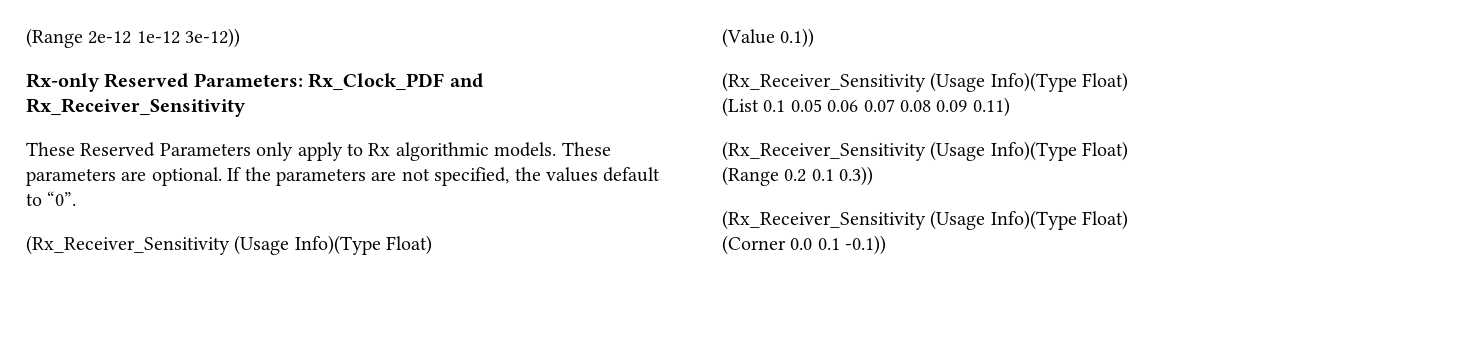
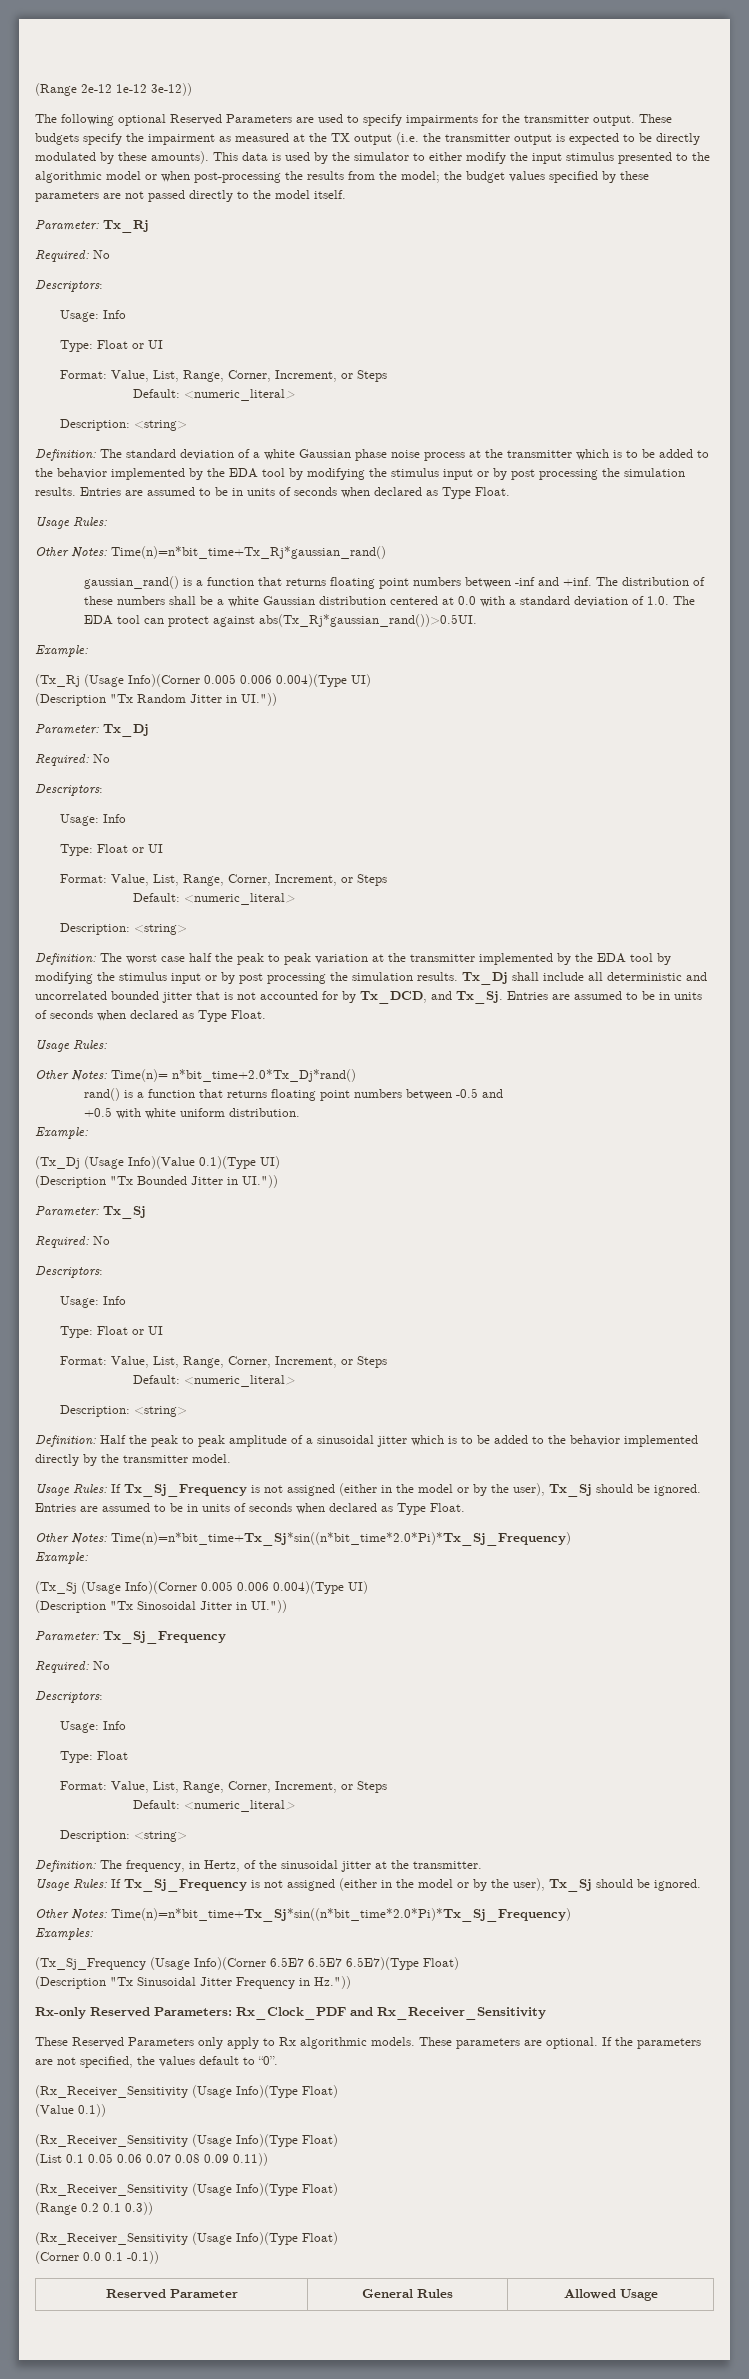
(241, 38) none -> [35,114,672,126] [35,132,700,145] [35,151,710,164] [35,171,649,183] [35,190,346,202] [35,220,149,233] [35,250,110,262] [35,280,103,292] [59,310,126,322] [59,340,163,352] [59,370,387,382] [133,389,296,401] [59,419,187,431] [35,449,709,461] [35,468,685,480] [35,487,510,499] [35,517,107,529] [35,546,386,559] [84,576,706,589] [84,596,696,607] [84,614,478,627] [35,645,88,657] [35,674,371,687] [35,693,277,706] [35,724,149,737] [35,754,110,766] [35,784,103,796] [59,814,126,826] [59,844,163,856] [59,874,387,886] [133,893,296,905] [59,923,187,935] [35,953,671,965] [35,972,707,985] [35,991,702,1004] [35,1010,266,1022] [35,1040,107,1052] [35,1069,356,1082] [84,1088,504,1101] [84,1107,301,1119] [35,1127,88,1139] [35,1156,280,1169] [35,1175,278,1188] [35,1206,146,1219] [35,1236,110,1248] [35,1266,103,1278] [59,1296,126,1308] [59,1326,163,1338] [59,1356,387,1368] [133,1375,296,1387] [59,1405,187,1417] [35,1435,698,1447] [35,1454,231,1466] [35,1483,701,1497] [35,1503,465,1515] [35,1532,571,1546] [35,1552,88,1564] [35,1581,368,1594] [35,1600,287,1613] [35,1631,226,1644] [35,1661,110,1673] [35,1691,103,1703] [59,1721,126,1733] [59,1751,128,1763] [59,1781,387,1793] [133,1800,296,1812] [59,1830,187,1842] [35,1860,482,1872] [35,1878,701,1892] [35,1908,571,1922] [35,1928,93,1940] [35,1957,459,1970] [35,1976,351,1989] // The following optional Reserved Parameters are used to specify impairments for the transmitter output. These budgets specify the impairment as measured at the TX output (i.e. the transmitter output is expected to be directly modulated by these amounts). This data is used by the simulator to either modify the input stimulus presented to the algorithmic model or when post-processing the results from the model; the budget values specified by these parameters are not passed directly to the model itself. // Parameter: Tx_Rj // Required: No // Descriptors: // Usage: Info // Type: Float or UI // Format: Value, List, Range, Corner, Increment, or Steps // Default: <numeric_literal> // Description: <string> // Definition: The standard deviation of a white Gaussian phase noise process at the transmitter which is to be added to the behavior implemented by the EDA tool by modifying the stimulus input or by post processing the simulation results. Entries are assumed to be in units of seconds when declared as Type Float. // Usage Rules: // Other Notes: Time(n)=n*bit_time+Tx_Rj*gaussian_rand() // gaussian_rand() is a function that returns floating point numbers between -inf and +inf. The distribution of these numbers shall be a white Gaussian distribution centered at 0.0 with a standard deviation of 1.0. The EDA tool can protect against abs(Tx_Rj*gaussian_rand())>0.5UI. // Example: // (Tx_Rj (Usage Info)(Corner 0.005 0.006 0.004)(Type UI) // (Description "Tx Random Jitter in UI.")) // Parameter: Tx_Dj // Required: No // Descriptors: // Usage: Info // Type: Float or UI // Format: Value, List, Range, Corner, Increment, or Steps // Default: <numeric_literal> // Description: <string> // Definition: The worst case half the peak to peak variation at the transmitter implemented by the EDA tool by modifying the stimulus input or by post processing the simulation results. Tx_Dj shall include all deterministic and uncorrelated bounded jitter that is not accounted for by Tx_DCD, and Tx_Sj. Entries are assumed to be in units of seconds when declared as Type Float. // Usage Rules: // Other Notes: Time(n)= n*bit_time+2.0*Tx_Dj*rand() // rand() is a function that returns floating point numbers between -0.5 and // +0.5 with white uniform distribution. // Example: // (Tx_Dj (Usage Info)(Value 0.1)(Type UI) // (Description "Tx Bounded Jitter in UI.")) // Parameter: Tx_Sj // Required: No // Descriptors: // Usage: Info // Type: Float or UI // Format: Value, List, Range, Corner, Increment, or Steps // Default: <numeric_literal> // Description: <string> // Definition: Half the peak to peak amplitude of a sinusoidal jitter which is to be added to the behavior implemented directly by the transmitter model. // Usage Rules: If Tx_Sj_Frequency is not assigned (either in the model or by the user), Tx_Sj should be ignored. Entries are assumed to be in units of seconds when declared as Type Float. // Other Notes: Time(n)=n*bit_time+Tx_Sj*sin((n*bit_time*2.0*Pi)*Tx_Sj_Frequency) // Example: // (Tx_Sj (Usage Info)(Corner 0.005 0.006 0.004)(Type UI) // (Description "Tx Sinosoidal Jitter in UI.")) // Parameter: Tx_Sj_Frequency // Required: No // Descriptors: // Usage: Info // Type: Float // Format: Value, List, Range, Corner, Increment, or Steps // Default: <numeric_literal> // Description: <string> // Definition: The frequency, in Hertz, of the sinusoidal jitter at the transmitter. // Usage Rules: If Tx_Sj_Frequency is not assigned (either in the model or by the user), Tx_Sj should be ignored. // Other Notes: Time(n)=n*bit_time+Tx_Sj*sin((n*bit_time*2.0*Pi)*Tx_Sj_Frequency) // Examples: // (Tx_Sj_Frequency (Usage Info)(Corner 6.5E7 6.5E7 6.5E7)(Type Float) // (Description "Tx Sinusoidal Jitter Frequency in Hz."))
[972,97,1010,117] 0.11) -> [233,2153,268,2166] 0.11))
(887, 245) none -> [105,2289,238,2299] [362,2289,453,2298] [563,2289,658,2301] // Reserved Parameter | General Rules | Allowed Usage

